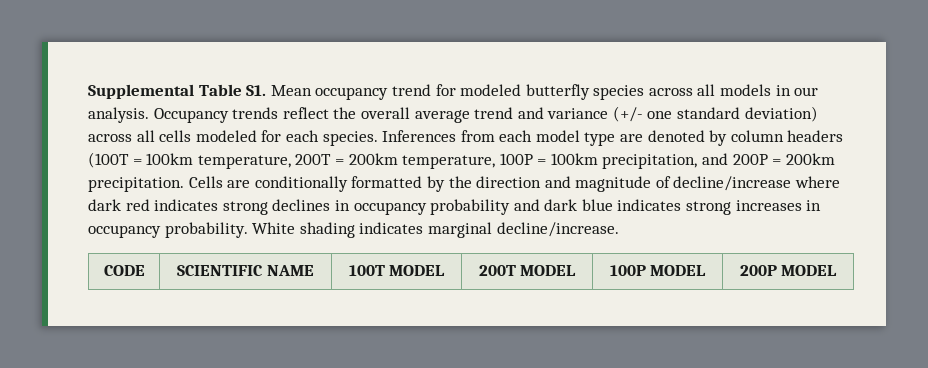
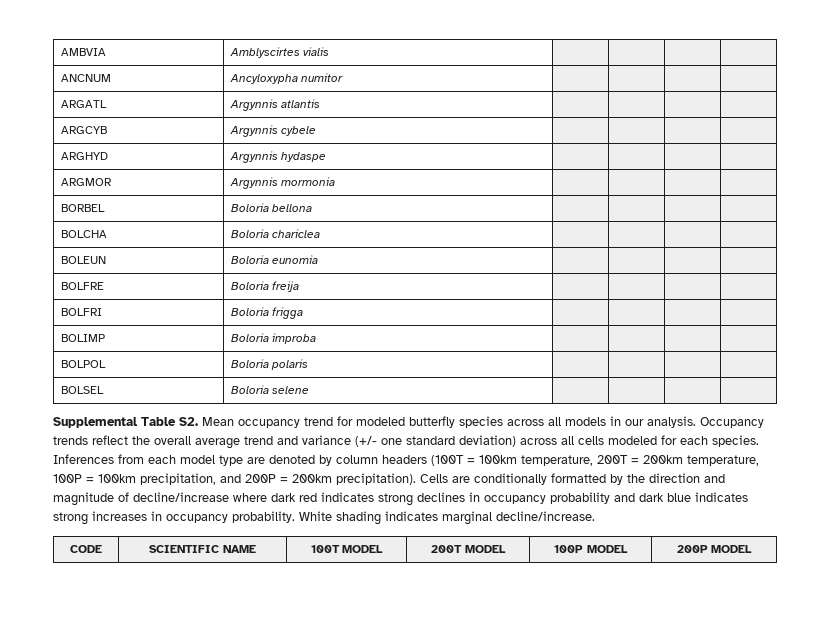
(88, 91) none -> [60,48,106,56] [229,47,329,58] [60,74,111,82] [229,73,343,84] [60,100,107,108] [229,99,320,111] [60,126,107,134] [229,125,316,137] [60,152,108,160] [229,151,326,163] [60,178,112,186] [229,177,335,189] [60,204,105,212] [230,203,312,212] [60,230,107,238] [230,229,320,238] [60,256,106,264] [230,255,318,264] [60,282,104,290] [230,281,299,292] [60,308,102,316] [230,307,303,319] [60,334,105,342] [230,333,316,344] [60,360,106,368] [230,359,308,370] [60,386,104,394] [230,385,309,394] AMBVIA | Amblyscirtes vialis | | | | // ANCNUM | Ancyloxypha numitor | | | | // ARGATL | Argynnis atlantis | | | | // ARGCYB | Argynnis cybele | | | | // ARGHYD | Argynnis hydaspe | | | | // ARGMOR | Argynnis mormonia | | | | // BORBEL | Boloria bellona | | | | // BOLCHA | Boloria chariclea | | | | // BOLEUN | Boloria eunomia | | | | // BOLFRE | Boloria freija | | | | // BOLFRI | Boloria frigga | | | | // BOLIMP | Boloria improba | | | | // BOLPOL | Boloria polaris | | | | // BOLSEL | Boloria selene | | | | //
[246,85,267,96] S1. -> [179,417,198,426] S2.
[88,177,184,192] precipitation. -> [336,473,416,485] precipitation).

